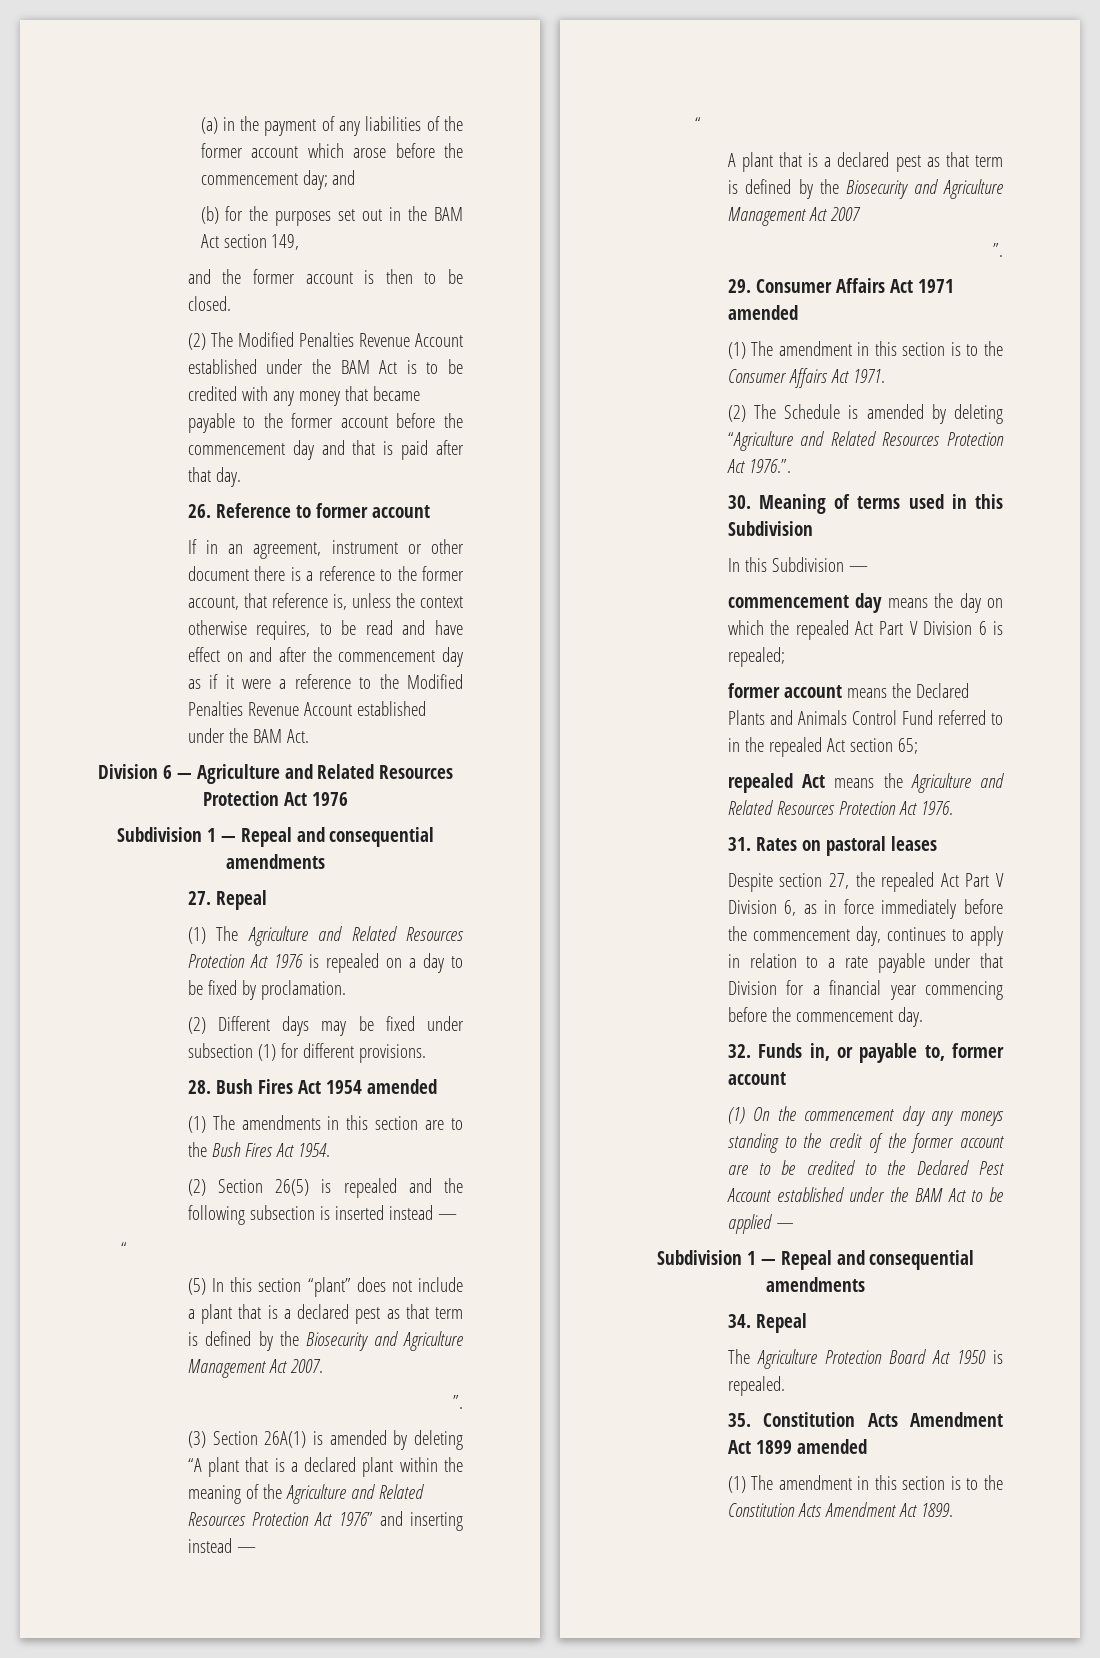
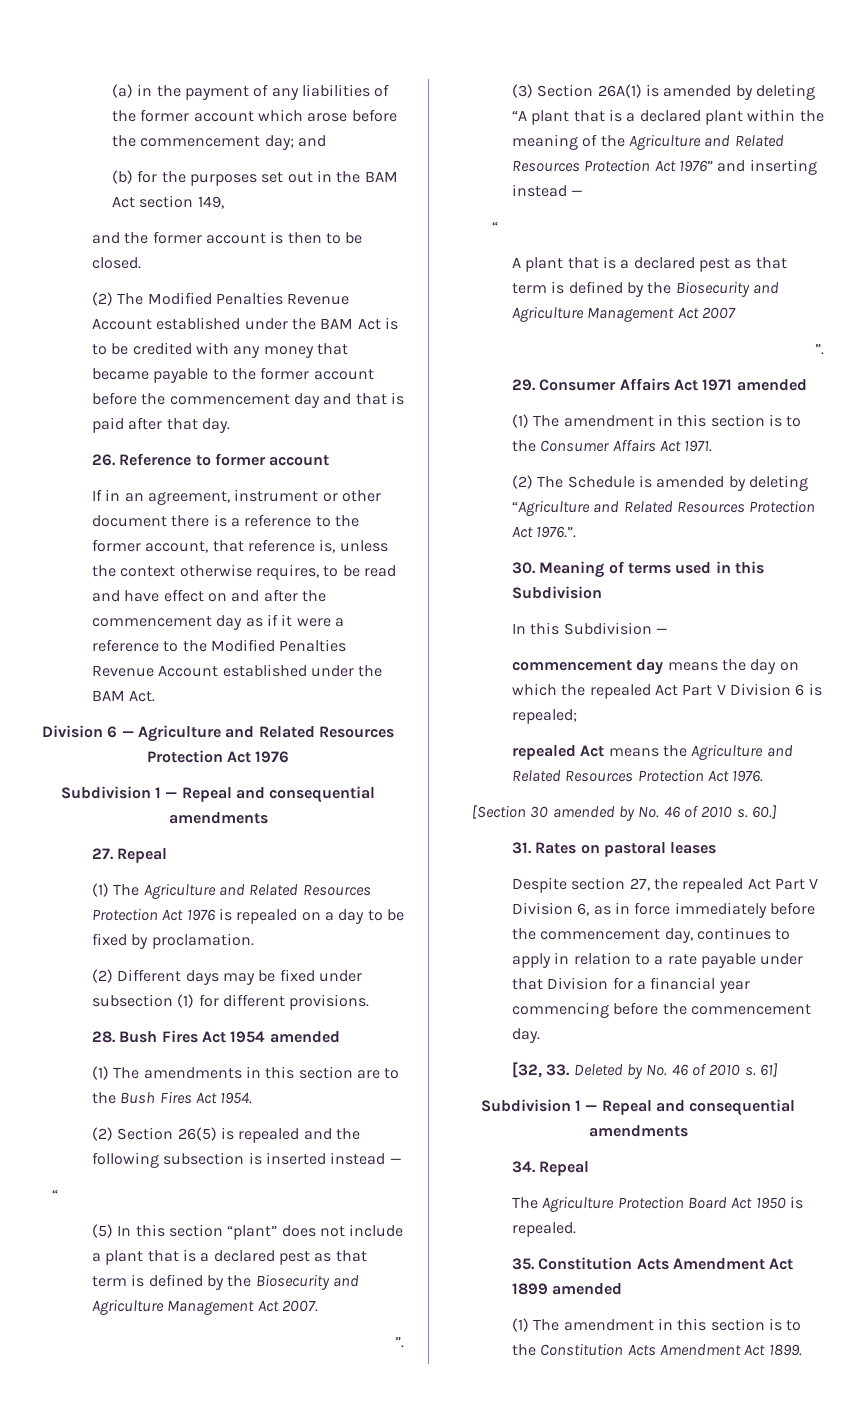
[727,683,969,698] [727,710,1003,725] [727,737,918,757] // former account means the Declared Plants and Animals Control Fund referred to in the repealed Act section 65; -> (577, 716) none
(953, 808) none -> [471,805,777,821] // [Section 30 amended by No. 46 of 2010 s. 60.]
[727,1043,1004,1063] [727,1072,786,1085] [727,1106,1004,1126] [727,1133,1004,1153] [727,1160,1004,1175] [726,1187,1003,1202] [727,1214,794,1234] 32. Funds in, or payable to, former account // (1) On the commencement day any moneys standing to the credit of the former account are to be credited to the Declared Pest Account established under the BAM Act to be applied — -> [511,1062,778,1079] [32, 33. Deleted by No. 46 of 2010 s. 61]

